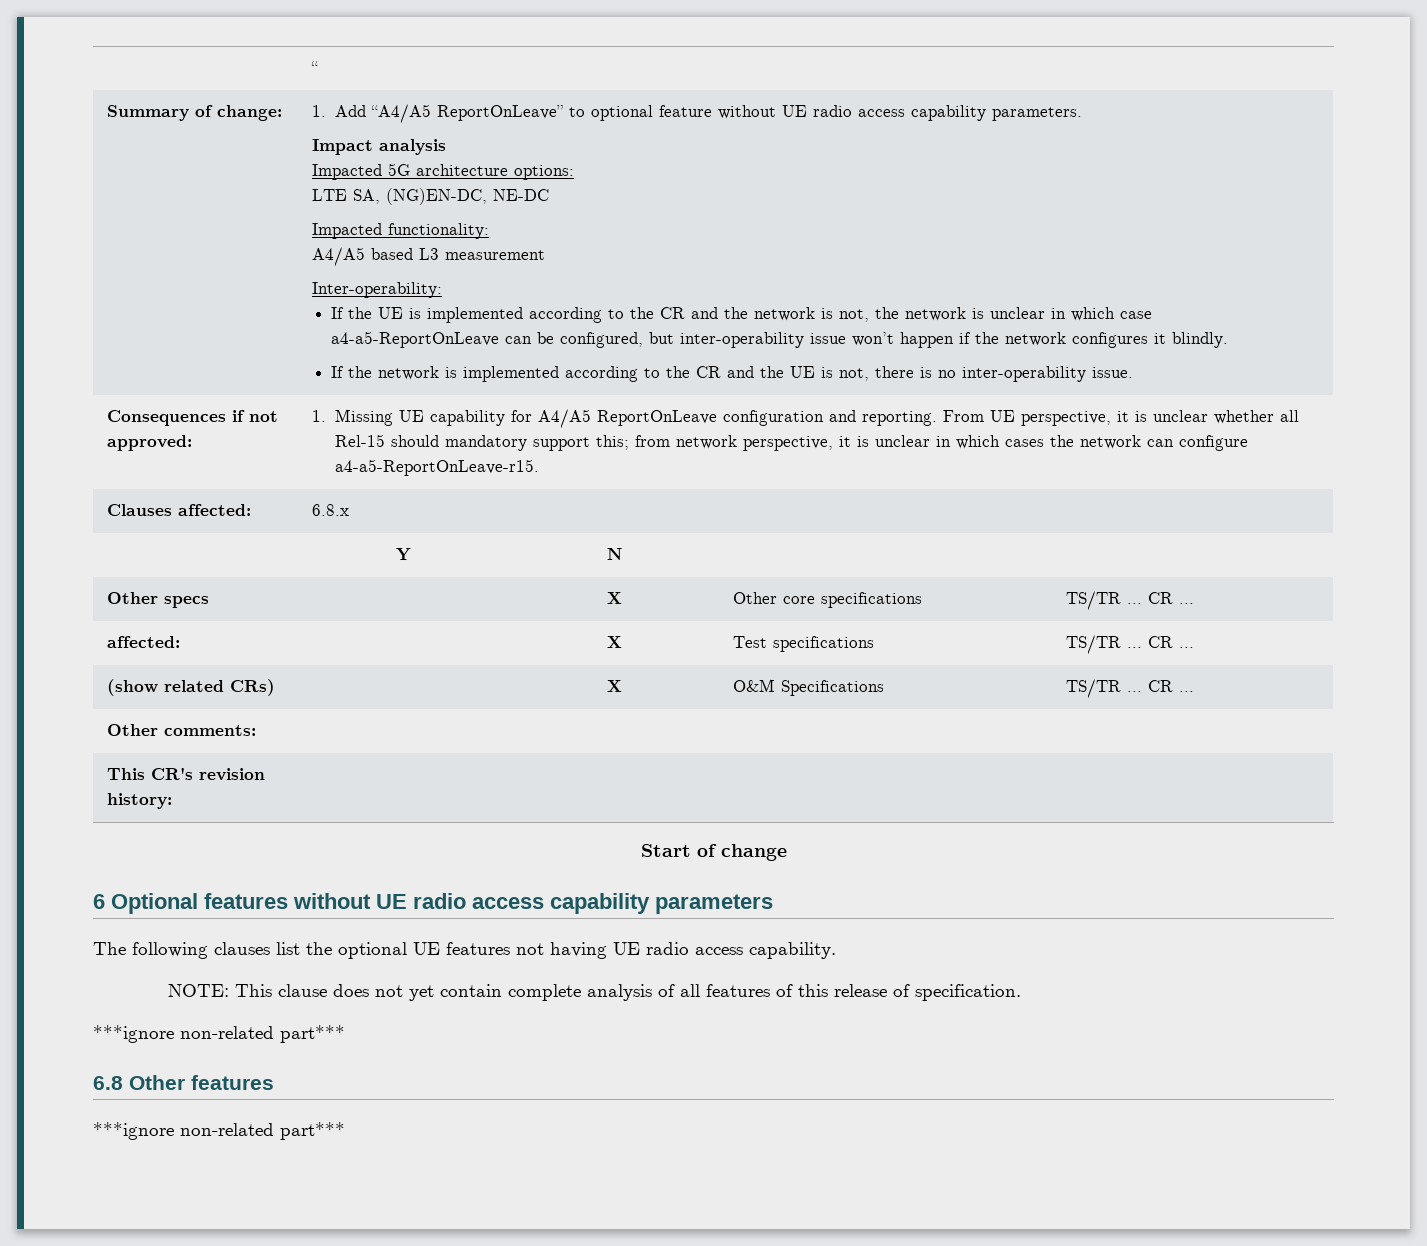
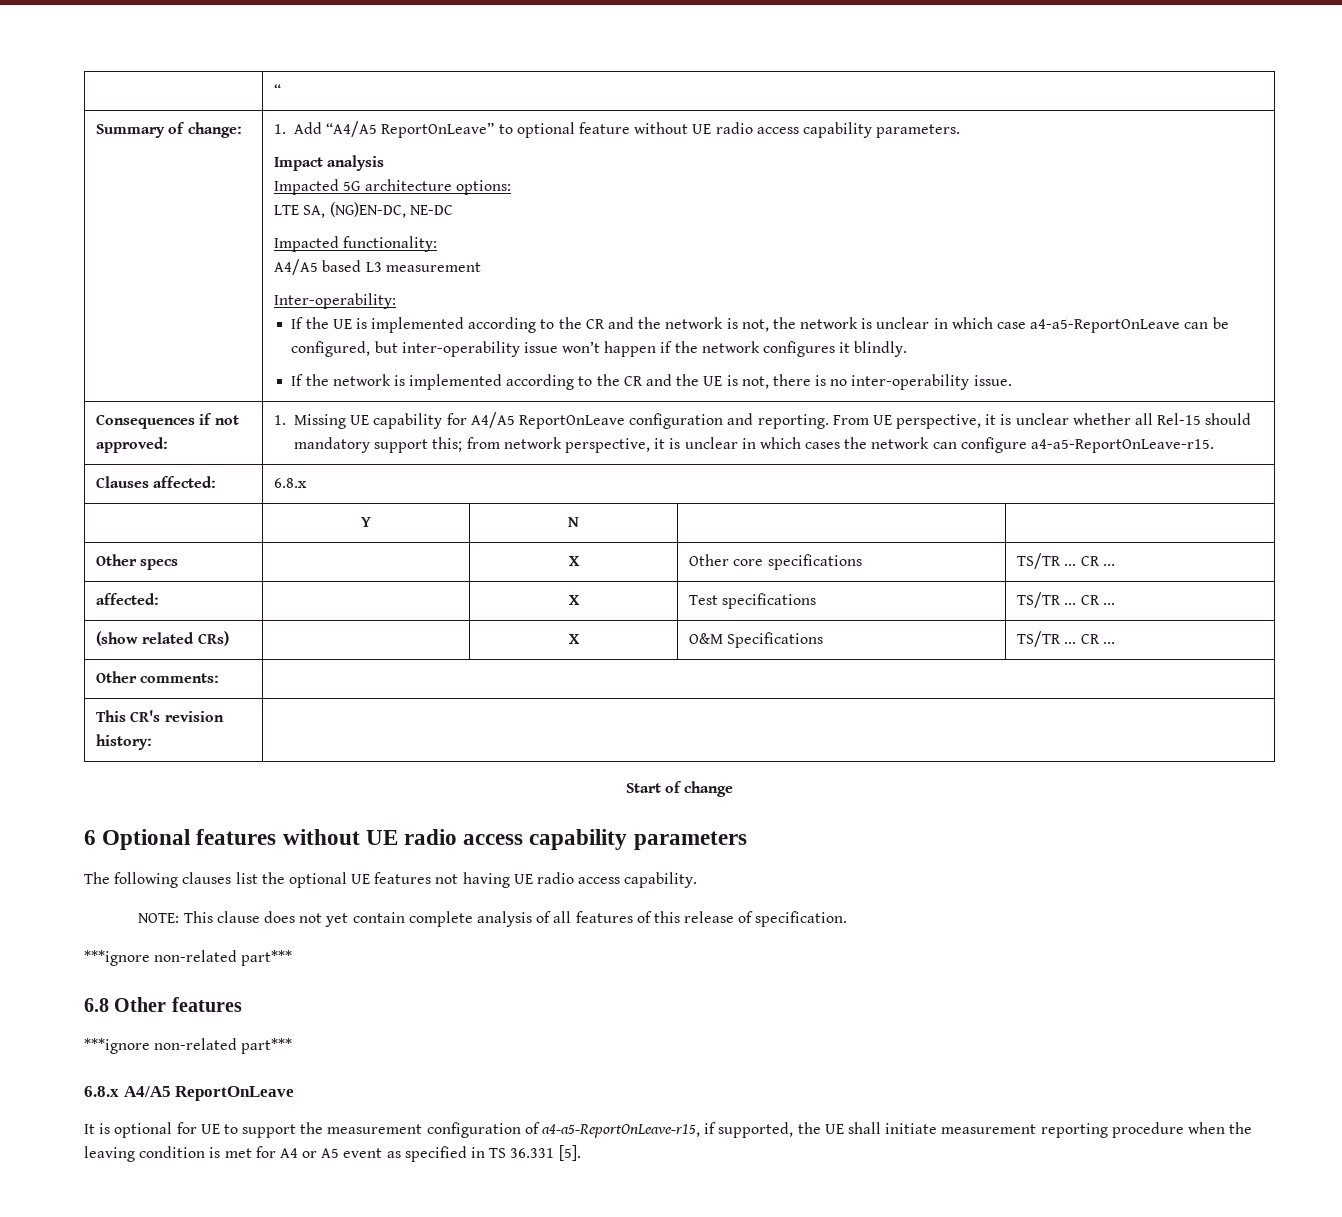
(345, 1131) none -> [84,1086,295,1101] [84,1122,1253,1138] [84,1145,581,1162] // 6.8.x A4/A5 ReportOnLeave // It is optional for UE to support the measurement configuration of a4-a5-ReportOnLeave-r15, if supported, the UE shall initiate measurement reporting procedure when the leaving condition is met for A4 or A5 event as specified in TS 36.331 [5].

